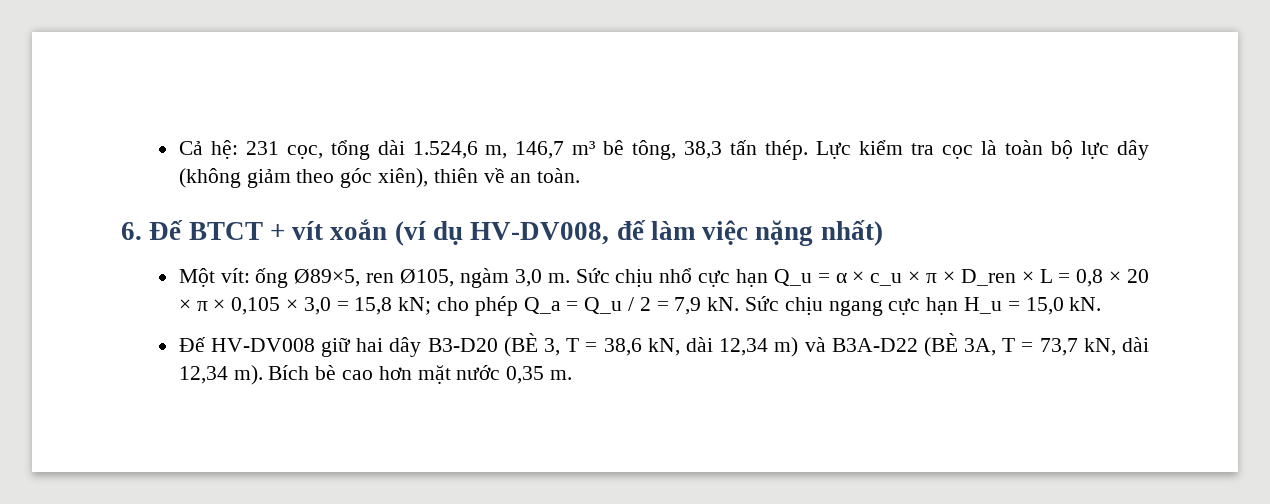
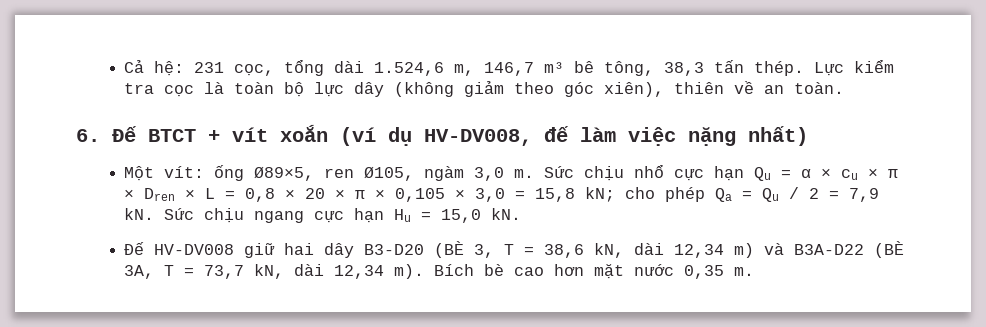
[773,269,812,286] Q_u -> [754,167,772,181] Qu
[870,269,1016,286] c_u × π × D_ren -> [841,168,899,180] [124,188,176,201] cu × π × Dren
[523,297,623,314] Q_a = Q_u -> [715,188,780,202] Qa = Qu
[964,297,1003,314] H_u -> [394,209,412,222] Hu

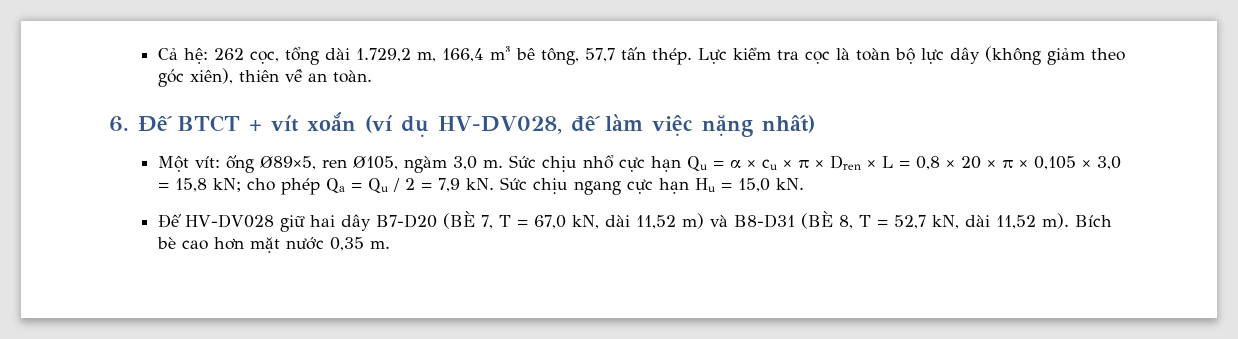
[194,62,225,73] 231 -> [214,48,245,60] 262
[374,62,535,76] 1.524,6 m, 146,7 -> [356,48,485,62] 1.729,2 m, 166,4
[664,62,705,76] 38,3 -> [585,48,616,62] 57,7
[424,129,532,146] HV-DV008, -> [438,116,562,134] HV-DV028,
[154,244,235,255] HV-DV008 -> [185,214,275,228] HV-DV028
[364,241,725,258] B3-D20 (BÈ 3, T = 38,6 kN, dài 12,34 -> [376,211,677,229] B7-D20 (BÈ 7, T = 67,0 kN, dài 11,52
[794,241,905,258] [124,264,385,279] B3A-D22 (BÈ 3A, T = 73,7 kN, dài 12,34 -> [734,211,1037,229] B8-D31 (BÈ 8, T = 52,7 kN, dài 11,52

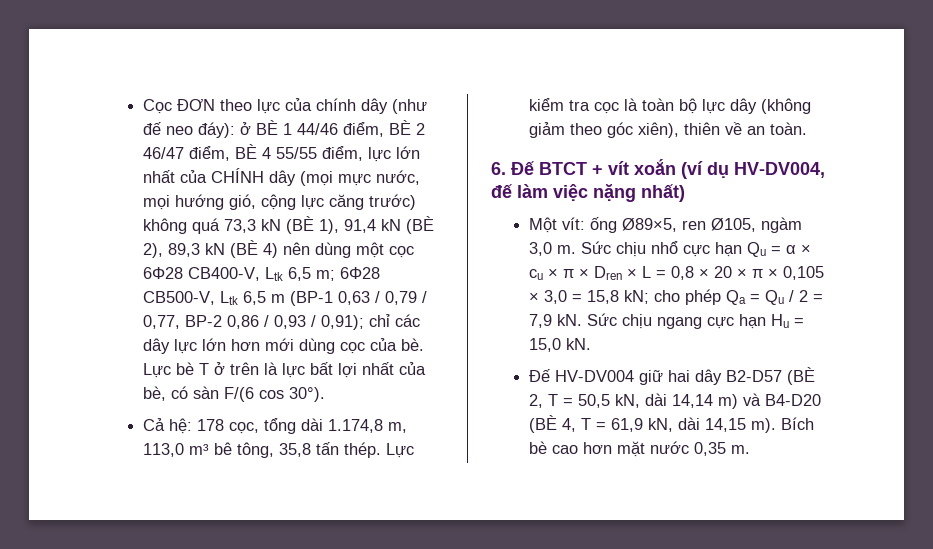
(158, 54) none -> [142,98,427,114] [142,120,425,138] [142,144,420,162] [142,168,420,186] [142,194,416,210] [142,216,434,234] [142,240,414,258] [142,267,380,281] [142,291,427,306] [142,314,420,330] [142,338,424,354] [142,362,426,378] [142,386,325,402] Cọc ĐƠN theo lực của chính dây (như đế neo đáy): ở BÈ 1 44/46 điểm, BÈ 2 46/47 điểm, BÈ 4 55/55 điểm, lực lớn nhất của CHÍNH dây (mọi mực nước, mọi hướng gió, cộng lực căng trước) không quá 73,3 kN (BÈ 1), 91,4 kN (BÈ 2), 89,3 kN (BÈ 4) nên dùng một cọc 6Φ28 CB400-V, Ltk 6,5 m; 6Φ28 CB500-V, Ltk 6,5 m (BP-1 0,63 / 0,79 / 0,77, BP-2 0,86 / 0,93 / 0,91); chỉ các dây lực lớn hơn mới dùng cọc của bè. Lực bè T ở trên là lực bất lợi nhất của bè, có sàn F/(6 cos 30°). //
[214,48,245,60] 262 -> [196,419,224,431] 178
[356,48,485,62] 1.729,2 m, 166,4 -> [327,419,407,433] [142,443,184,457] 1.174,8 m, 113,0
[585,48,616,62] 57,7 -> [278,443,311,457] 35,8
[438,116,562,134] HV-DV028, -> [734,162,825,178] HV-DV004,
[185,214,275,228] HV-DV028 -> [554,370,634,382] HV-DV004
[376,211,677,229] B7-D20 (BÈ 7, T = 67,0 kN, dài 11,52 -> [725,367,815,385] [528,393,713,408] B2-D57 (BÈ 2, T = 50,5 kN, dài 14,14
[734,211,1037,229] B8-D31 (BÈ 8, T = 52,7 kN, dài 11,52 -> [764,394,821,406] [528,415,746,433] B4-D20 (BÈ 4, T = 61,9 kN, dài 14,15

